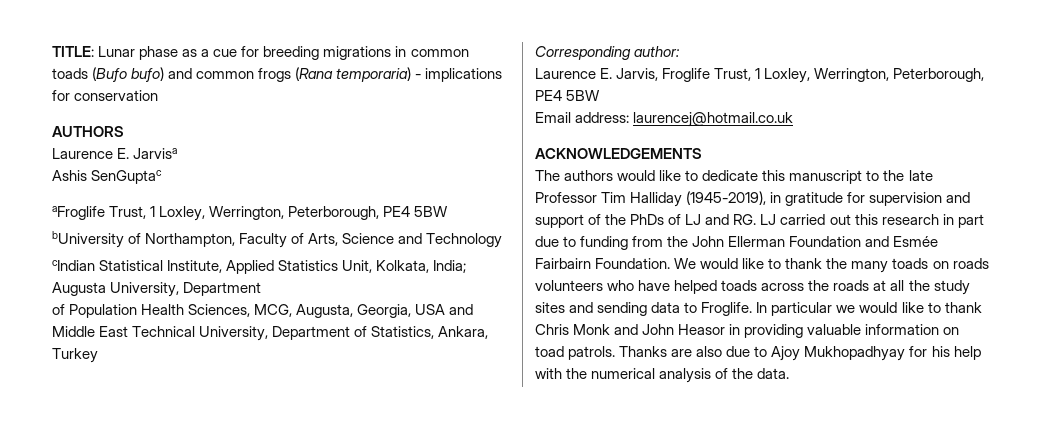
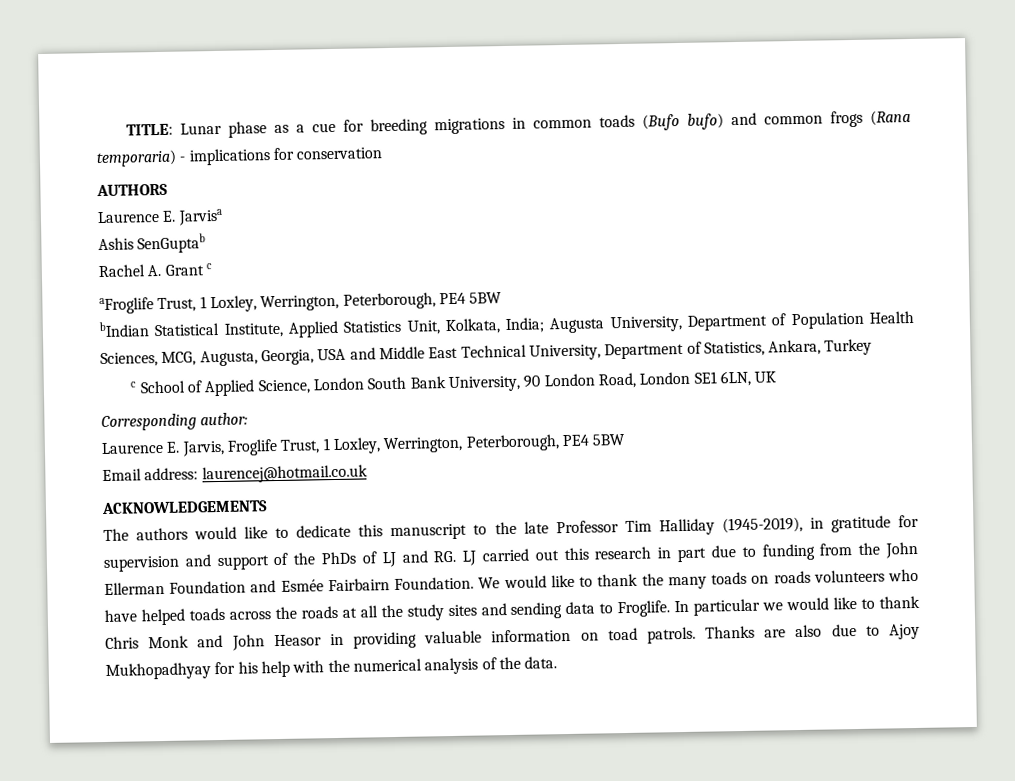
[91,170,163,184] SenGuptac -> [137,233,207,254] [98,263,212,278] SenGuptab // Rachel A. Grant c
[52,231,503,248] [52,260,95,271] bUniversity of Northampton, Faculty of Arts, Science and Technology // cIndian -> [99,321,150,338] bIndian
(262, 289) // -> (768, 322) none
(98, 355) none -> [130,370,777,397] // c School of Applied Science, London South Bank University, 90 London Road, London SE1 6LN, UK

